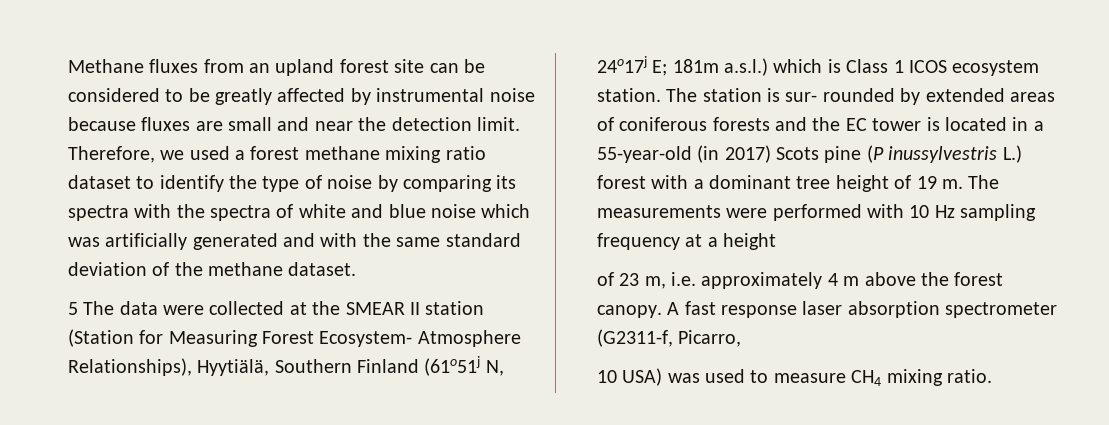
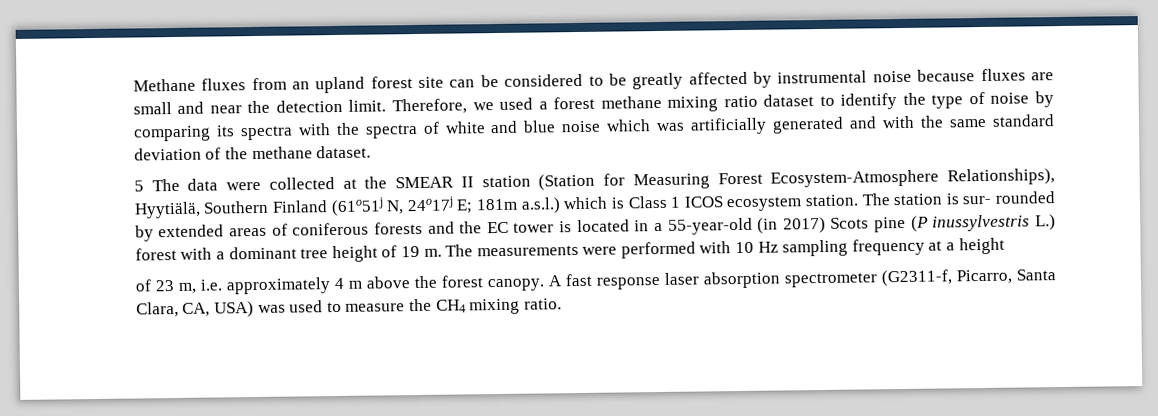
[319,330,521,347] Ecosystem- Atmosphere -> [770,169,940,188] Ecosystem-Atmosphere
[596,370,617,383] // 10 -> [1015,269,1056,281] [135,301,211,318] Santa Clara, CA,
(846, 378) none -> [408,298,432,312] the

